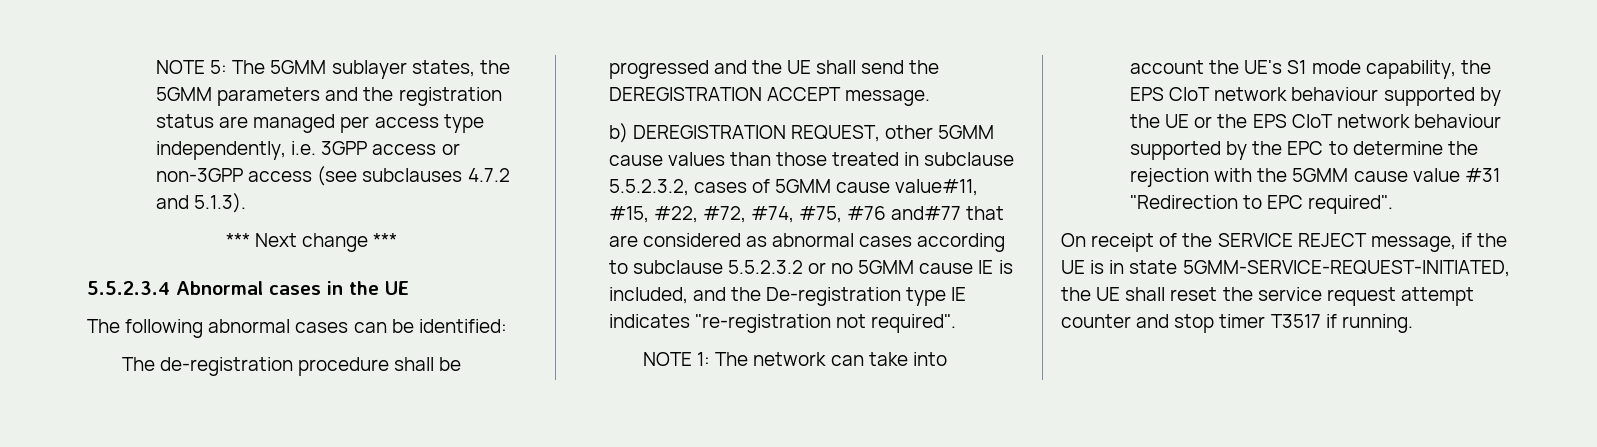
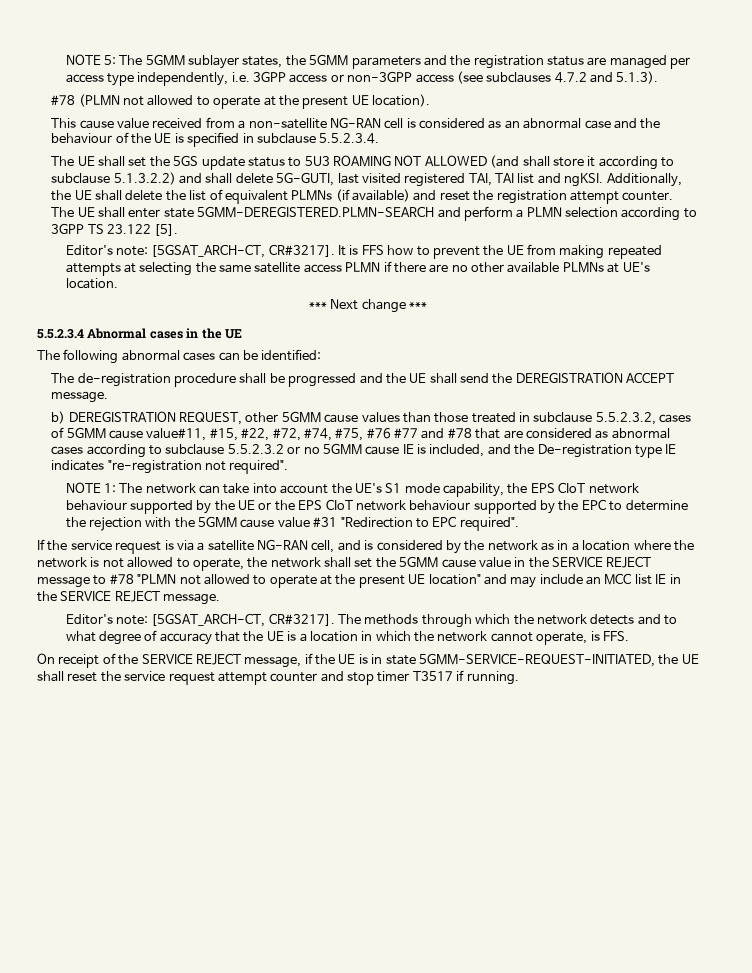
(247, 203) none -> [51,94,431,109] [51,117,661,129] [51,132,380,147] [51,155,675,170] [51,172,682,187] [51,189,674,204] [51,206,697,221] [51,223,179,236] [65,244,662,259] [65,261,650,276] [65,278,118,289] // #78 (PLMN not allowed to operate at the present UE location). // This cause value received from a non-satellite NG-RAN cell is considered as an abnormal case and the behaviour of the UE is specified in subclause 5.5.2.3.4. // The UE shall set the 5GS update status to 5U3 ROAMING NOT ALLOWED (and shall store it according to subclause 5.1.3.2.2) and shall delete 5G-GUTI, last visited registered TAI, TAI list and ngKSI. Additionally, the UE shall delete the list of equivalent PLMNs (if available) and reset the registration attempt counter. The UE shall enter state 5GMM-DEREGISTERED.PLMN-SEARCH and perform a PLMN selection according to 3GPP TS 23.122 [5]. // Editor's note: [5GSAT_ARCH-CT, CR#3217]. It is FFS how to prevent the UE from making repeated attempts at selecting the same satellite access PLMN if there are no other available PLMNs at UE's location.
[891,206,962,220] and#77 -> [394,428,472,439] #77 and #78
(1394, 204) none -> [37,539,694,554] [37,556,652,571] [37,573,681,588] [37,590,221,605] [65,613,678,628] [65,630,629,645] // If the service request is via a satellite NG-RAN cell, and is considered by the network as in a location where the network is not allowed to operate, the network shall set the 5GMM cause value in the SERVICE REJECT message to #78 "PLMN not allowed to operate at the present UE location" and may include an MCC list IE in the SERVICE REJECT message. // Editor's note: [5GSAT_ARCH-CT, CR#3217]. The methods through which the network detects and to what degree of accuracy that the UE is a location in which the network cannot operate, is FFS.

